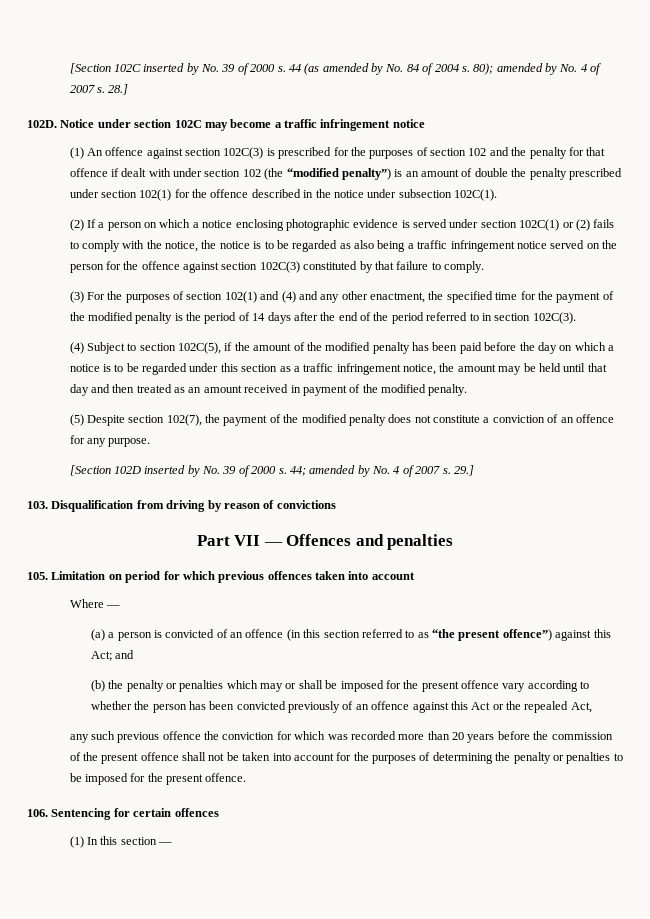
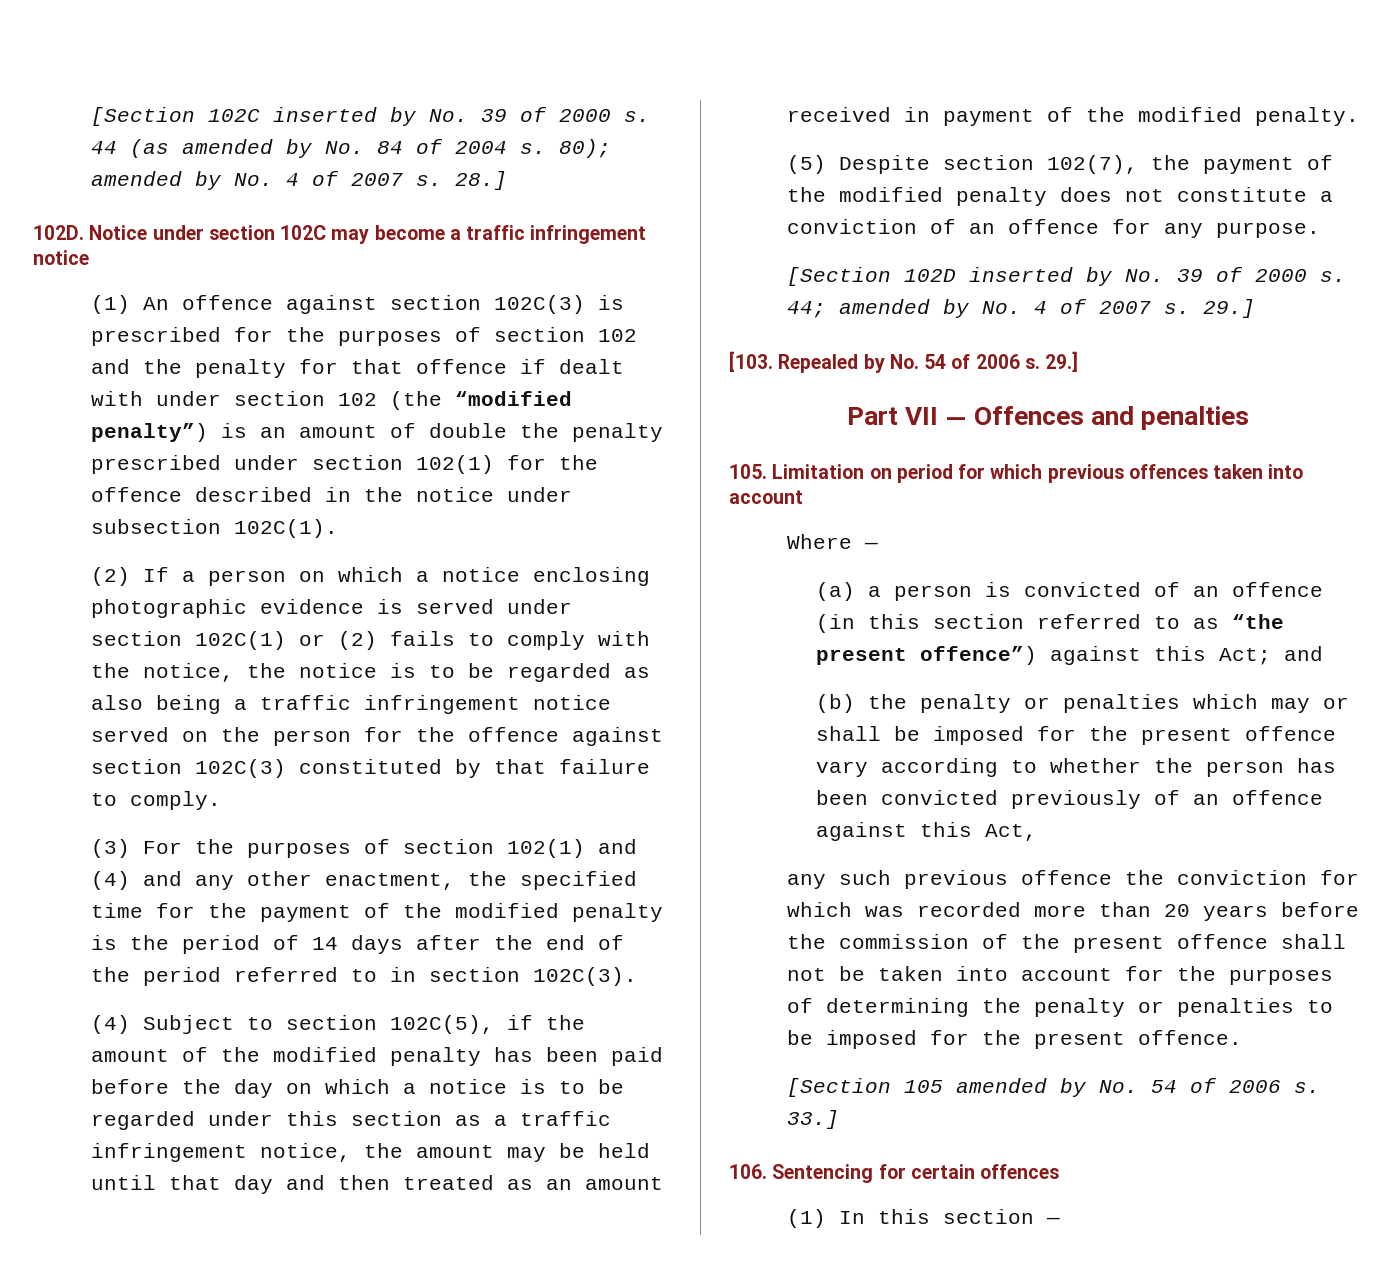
[27,500,336,512] 103. Disqualification from driving by reason of convictions -> [729,351,1079,373] [103. Repealed by No. 54 of 2006 s. 29.]
[471,701,569,713] Act or the repealed -> (973, 829) none
(247, 777) none -> [787,1078,1321,1097] [787,1110,840,1129] // [Section 105 amended by No. 54 of 2006 s. 33.]

